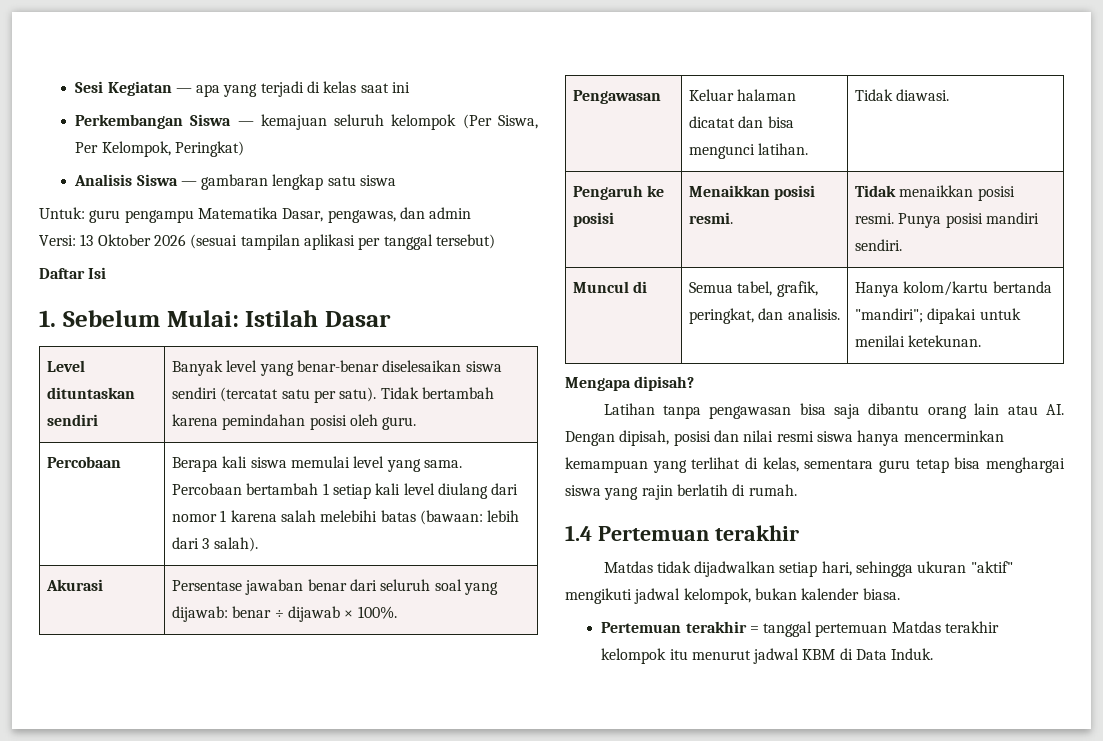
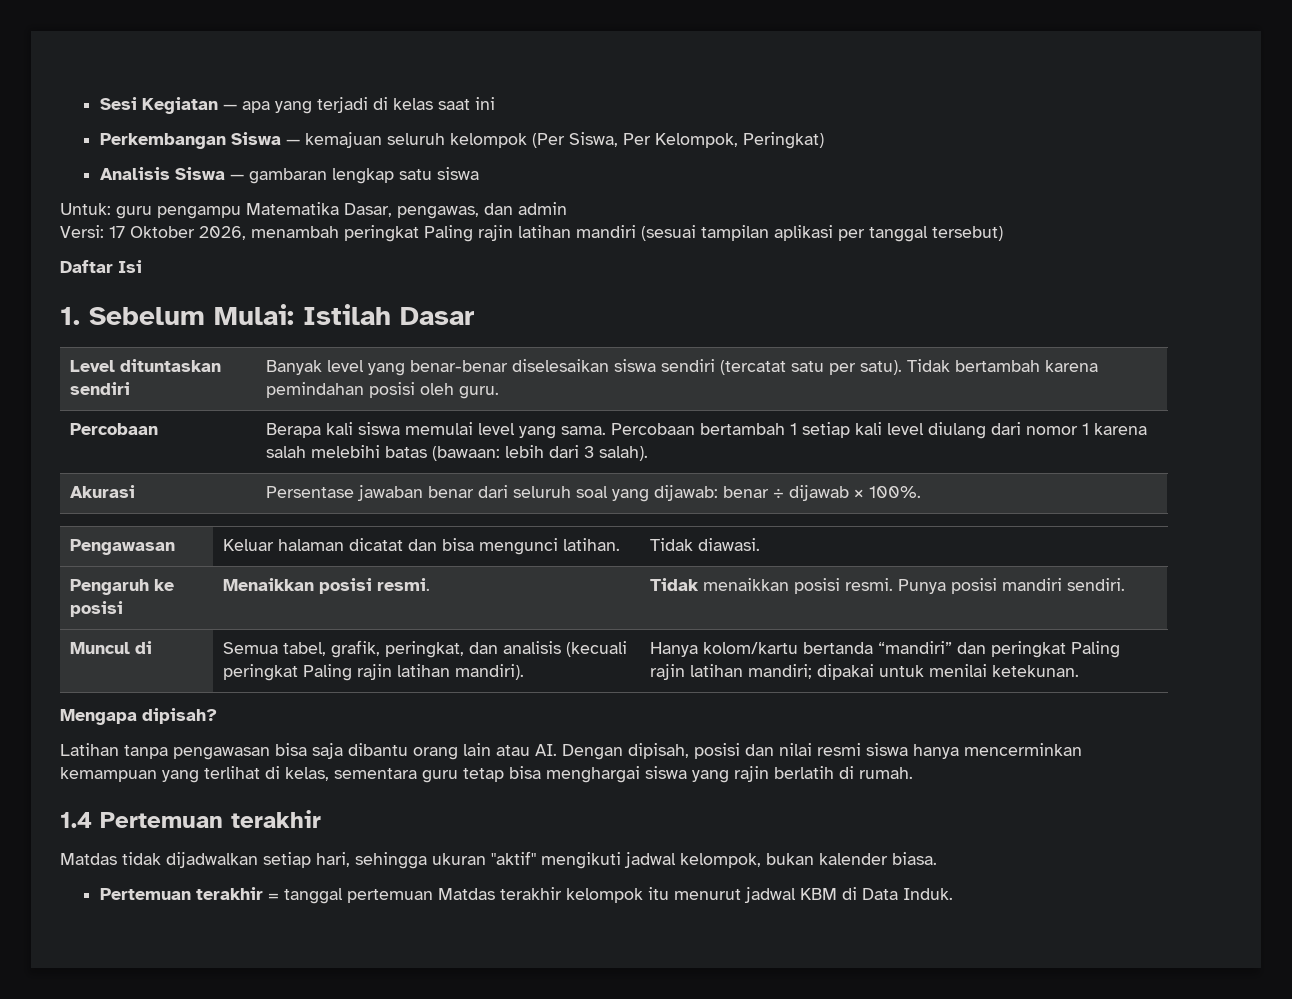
[80,234,186,246] 13 Oktober 2026 -> [109,225,636,242] 17 Oktober 2026, menambah peringkat Paling rajin latihan mandiri
[787,308,840,320] [854,281,1052,297] [854,308,923,323] analisis. | Hanya kolom/kartu bertanda "mandiri"; -> [503,641,628,657] [223,664,525,681] [650,641,1121,658] [650,664,813,680] analisis (kecuali peringkat Paling rajin latihan mandiri). | Hanya kolom/kartu bertanda “mandiri” dan peringkat Paling rajin latihan mandiri;

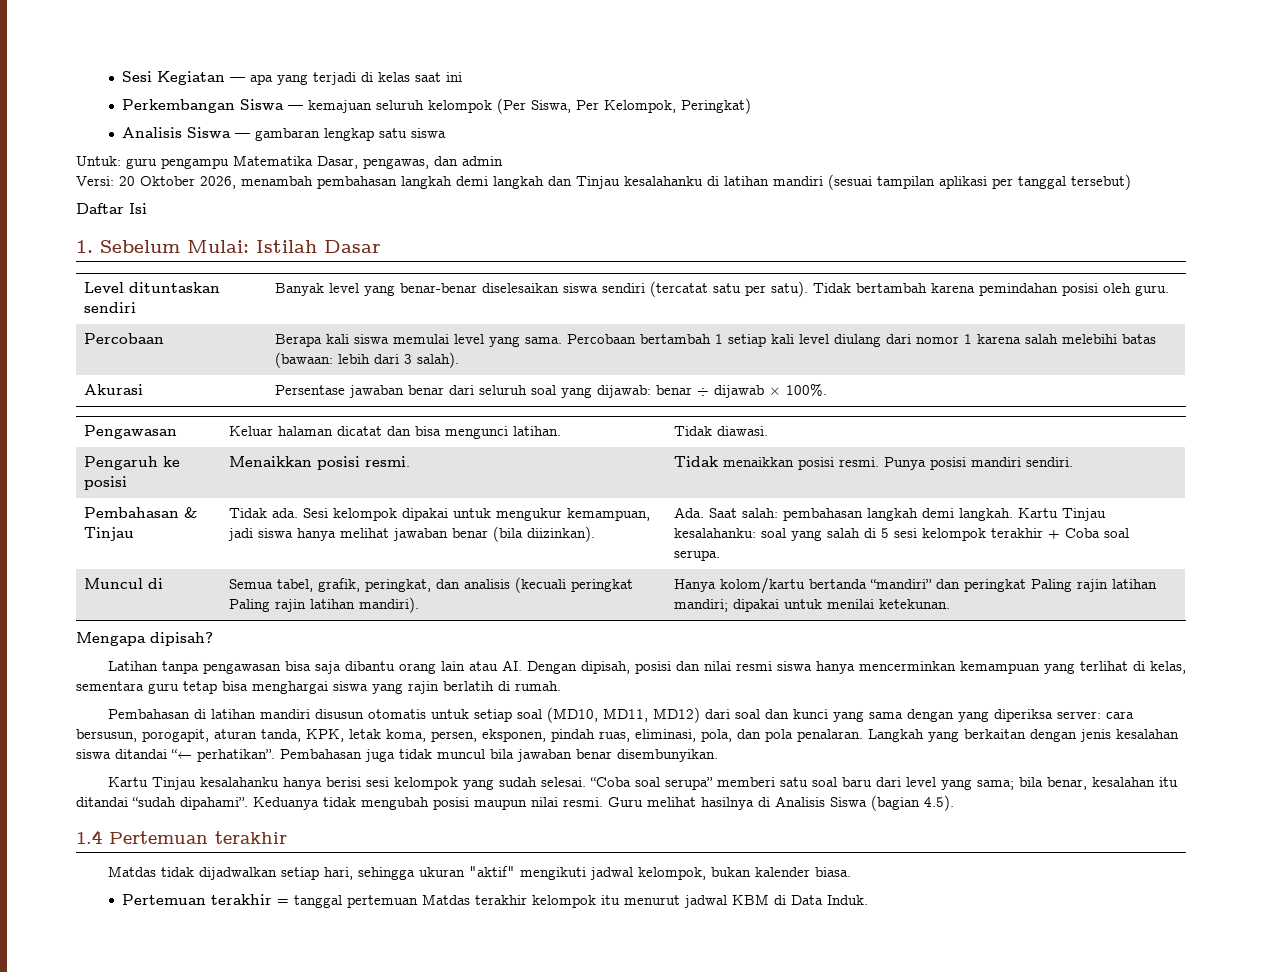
[109,226,125,238] 17 -> [119,176,135,186] 20
[344,225,513,242] peringkat Paling rajin -> [317,176,719,189] pembahasan langkah demi langkah dan Tinjau kesalahanku di
(1126, 584) none -> [84,507,198,518] [84,527,135,541] [229,508,651,521] [228,526,596,542] [674,507,1107,521] [674,528,1130,541] [674,550,721,561] // Pembahasan & Tinjau | Tidak ada. Sesi kelompok dipakai untuk mengukur kemampuan, jadi siswa hanya melihat jawaban benar (bila diizinkan). | Ada. Saat salah: pembahasan langkah demi langkah. Kartu Tinjau kesalahanku: soal yang salah di 5 sesi kelompok terakhir + Coba soal serupa.
(913, 773) none -> [107,707,1134,723] [76,729,1179,742] [76,749,718,762] [107,777,1178,790] [76,795,954,811] // Pembahasan di latihan mandiri disusun otomatis untuk setiap soal (MD10, MD11, MD12) dari soal dan kunci yang sama dengan yang diperiksa server: cara bersusun, porogapit, aturan tanda, KPK, letak koma, persen, eksponen, pindah ruas, eliminasi, pola, dan pola penalaran. Langkah yang berkaitan dengan jenis kesalahan siswa ditandai “← perhatikan”. Pembahasan juga tidak muncul bila jawaban benar disembunyikan. // Kartu Tinjau kesalahanku hanya berisi sesi kelompok yang sudah selesai. “Coba soal serupa” memberi satu soal baru dari level yang sama; bila benar, kesalahan itu ditandai “sudah dipahami”. Keduanya tidak mengubah posisi maupun nilai resmi. Guru melihat hasilnya di Analisis Siswa (bagian 4.5).

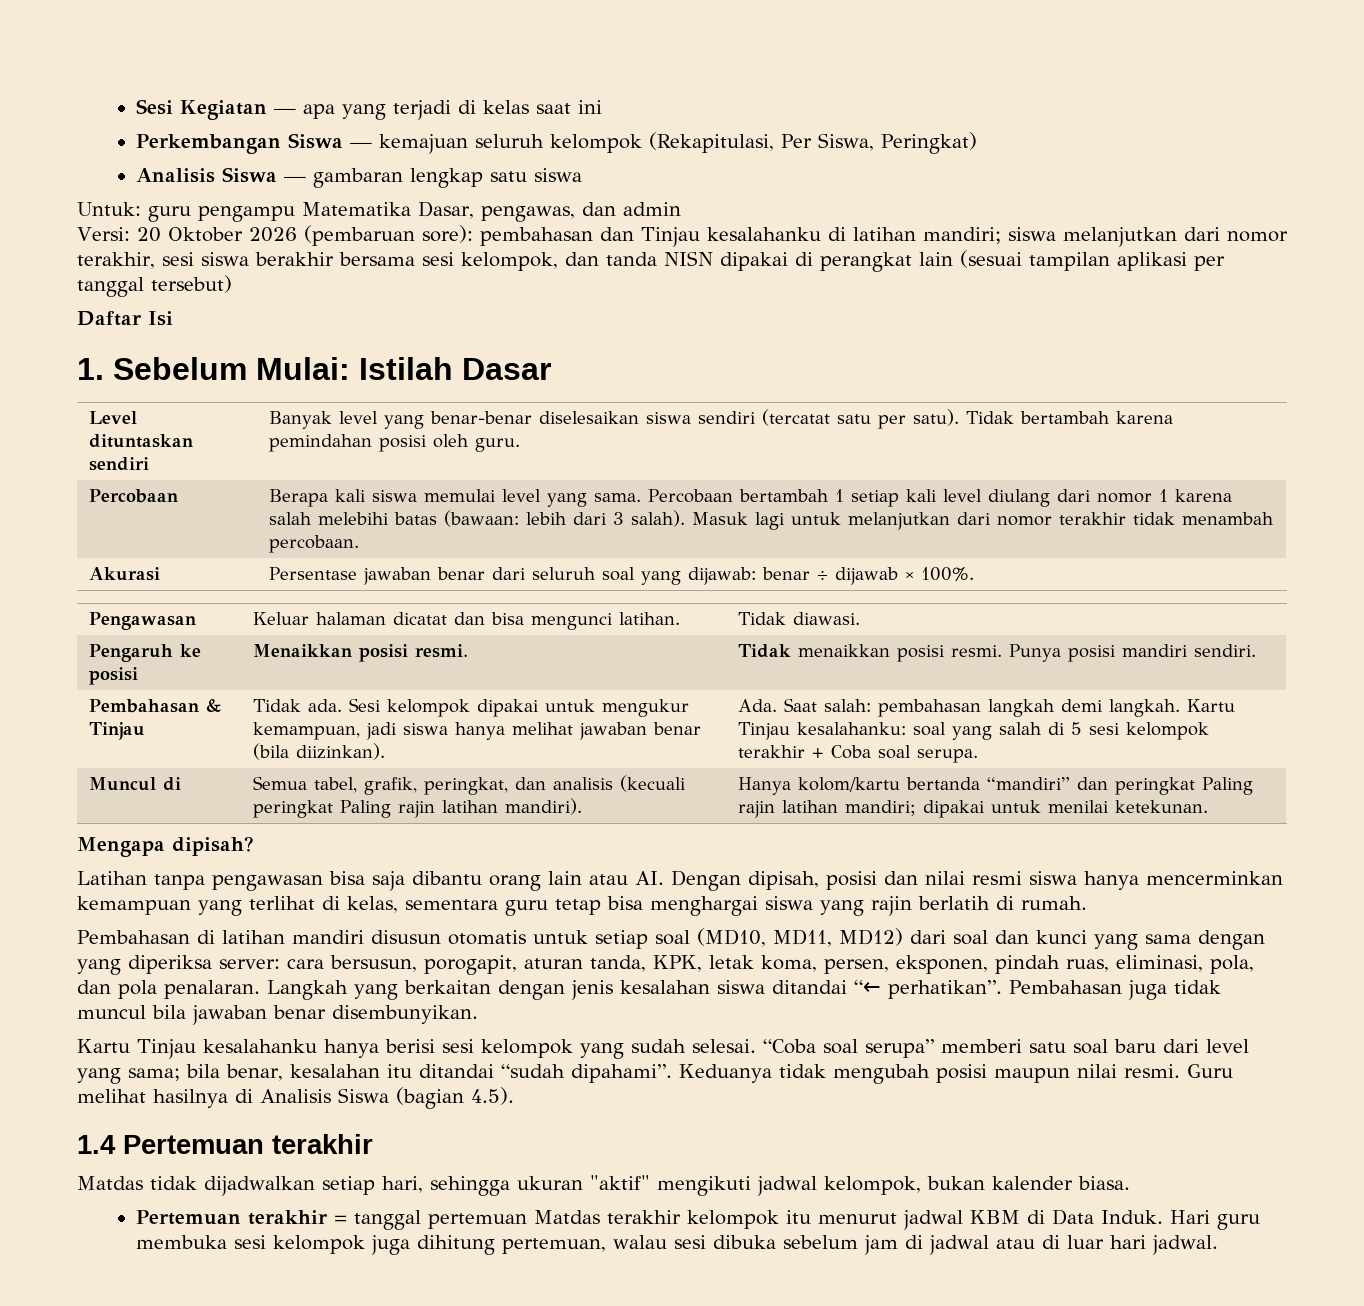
[497,98,677,114] (Per Siswa, Per Kelompok, -> [649,132,875,153] (Rekapitulasi, Per Siswa,
[200,176,544,189] 2026, menambah pembahasan langkah demi langkah -> [248,225,593,246] 2026 (pembaruan sore): pembahasan
[773,176,823,186] mandiri -> [922,227,1288,247] [77,251,953,272] mandiri; siswa melanjutkan dari nomor terakhir, sesi siswa berakhir bersama sesi kelompok, dan tanda NISN dipakai di perangkat lain
(460, 360) none -> [692,512,1274,530] [269,535,360,553] Masuk lagi untuk melanjutkan dari nomor terakhir tidak menambah percobaan.
(869, 900) none -> [1170,1210,1261,1230] [136,1235,1219,1255] Hari guru membuka sesi kelompok juga dihitung pertemuan, walau sesi dibuka sebelum jam di jadwal atau di luar hari jadwal.

